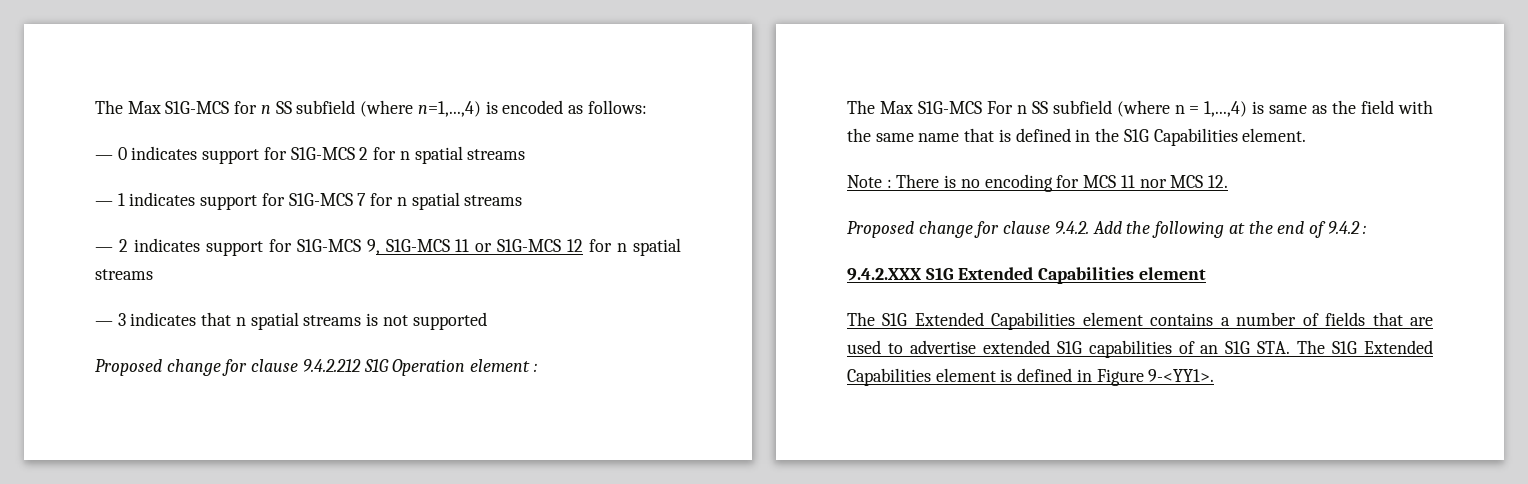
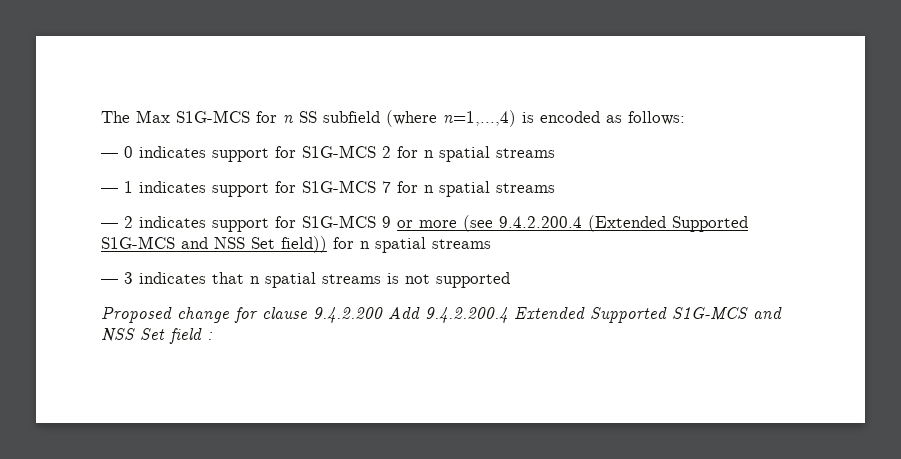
[366,239,584,255] 9, S1G-MCS 11 or S1G-MCS 12 -> [382,215,748,232] [101,236,327,253] 9 or more (see 9.4.2.200.4 (Extended Supported S1G-MCS and NSS Set field))
[302,359,537,376] [847,100,1433,117] [847,128,1307,146] [847,174,1228,192] [847,221,1367,238] [847,267,1206,284] [847,312,1433,330] [847,340,1433,358] [847,368,1215,386] 9.4.2.212 S1G Operation element : // The Max S1G-MCS For n SS subfield (where n = 1,...,4) is same as the field with the same name that is defined in the S1G Capabilities element. // Note : There is no encoding for MCS 11 nor MCS 12. // Proposed change for clause 9.4.2. Add the following at the end of 9.4.2 : // 9.4.2.XXX S1G Extended Capabilities element // The S1G Extended Capabilities element contains a number of fields that are used to advertise extended S1G capabilities of an S1G STA. The S1G Extended Capabilities element is defined in Figure 9-<YY1>. -> [313,307,782,323] [101,328,213,344] 9.4.2.200 Add 9.4.2.200.4 Extended Supported S1G-MCS and NSS Set field :

